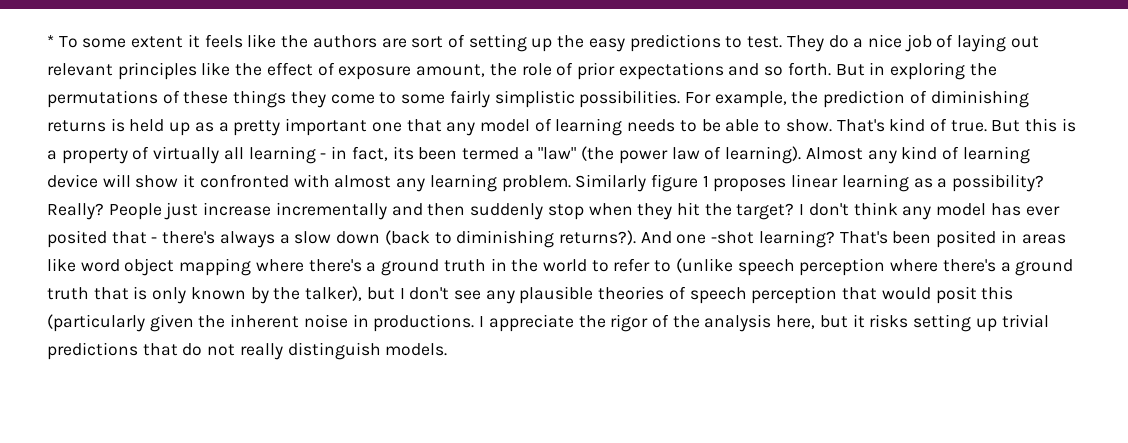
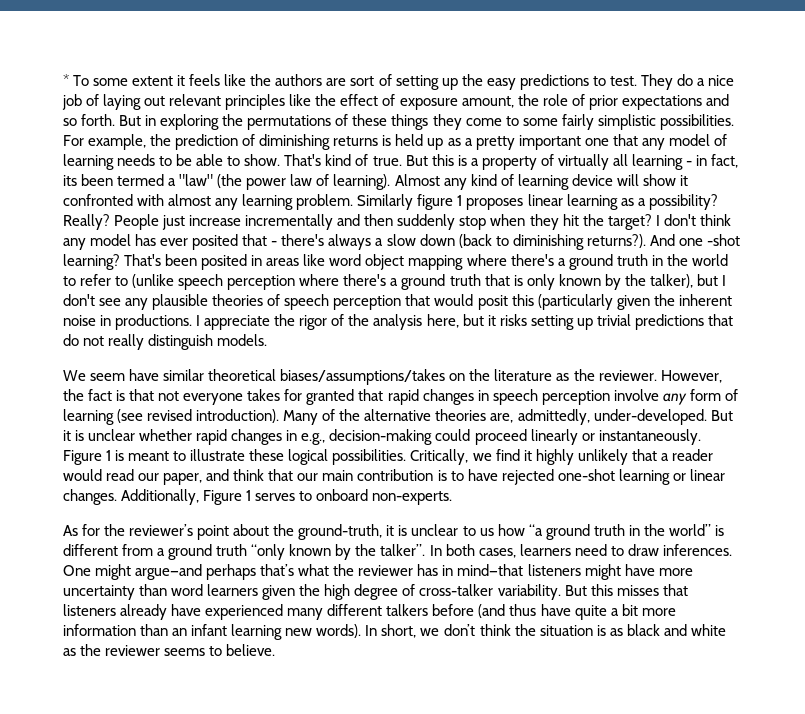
(448, 349) none -> [63,369,722,385] [63,389,738,405] [63,409,733,425] [63,429,701,445] [63,449,713,465] [63,469,725,485] [63,489,453,505] [63,524,724,540] [63,544,732,560] [63,564,693,580] [63,584,688,600] [63,604,676,620] [63,624,726,640] [63,644,276,656] // We seem have similar theoretical biases/assumptions/takes on the literature as the reviewer. However, the fact is that not everyone takes for granted that rapid changes in speech perception involve any form of learning (see revised introduction). Many of the alternative theories are, admittedly, under-developed. But it is unclear whether rapid changes in e.g., decision-making could proceed linearly or instantaneously. Figure 1 is meant to illustrate these logical possibilities. Critically, we find it highly unlikely that a reader would read our paper, and think that our main contribution is to have rejected one-shot learning or linear changes. Additionally, Figure 1 serves to onboard non-experts. // As for the reviewer’s point about the ground-truth, it is unclear to us how “a ground truth in the world” is different from a ground truth “only known by the talker”. In both cases, learners need to draw inferences. One might argue—and perhaps that’s what the reviewer has in mind—that listeners might have more uncertainty than word learners given the high degree of cross-talker variability. But this misses that listeners already have experienced many different talkers before (and thus have quite a bit more information than an infant learning new words). In short, we don’t think the situation is as black and white as the reviewer seems to believe.

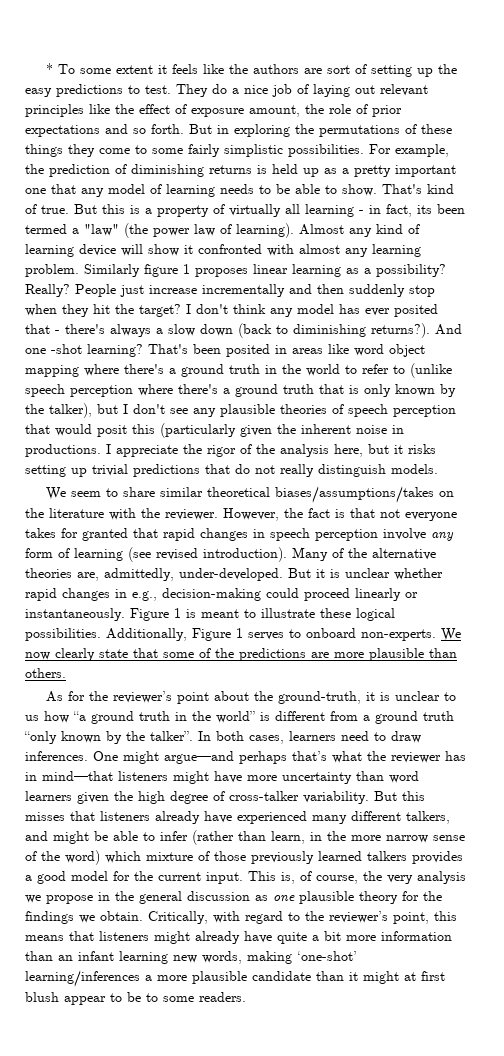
[129,369,160,381] have -> [106,487,156,497] to share
[556,373,570,381] as -> [109,508,136,520] with
[410,449,713,465] [63,469,725,485] [63,489,117,505] Critically, we find it highly unlikely that a reader would read our paper, and think that our main contribution is to have rejected one-shot learning or linear changes. -> (101, 634) none
(453, 498) none -> [441,628,461,641] [25,648,457,661] [25,668,66,678] We now clearly state that some of the predictions are more plausible than others.
[386,604,537,618] talkers before (and thus -> [406,811,450,824] [25,830,465,845] [25,850,463,865] [25,871,466,884] [25,891,442,904] [25,911,457,924] [25,931,240,944] talkers, and might be able to infer (rather than learn, in the more narrow sense of the word) which mixture of those previously learned talkers provides a good model for the current input. This is, of course, the very analysis we propose in the general discussion as one plausible theory for the findings we obtain. Critically, with regard to the reviewer’s point, this means that listeners might already
[316,624,726,638] [63,644,276,656] words). In short, we don’t think the situation is as black and white as the reviewer seems to believe. -> [202,951,357,964] [25,970,445,987] [25,992,246,1005] words, making ‘one-shot’ learning/inferences a more plausible candidate than it might at first blush appear to be to some readers.

